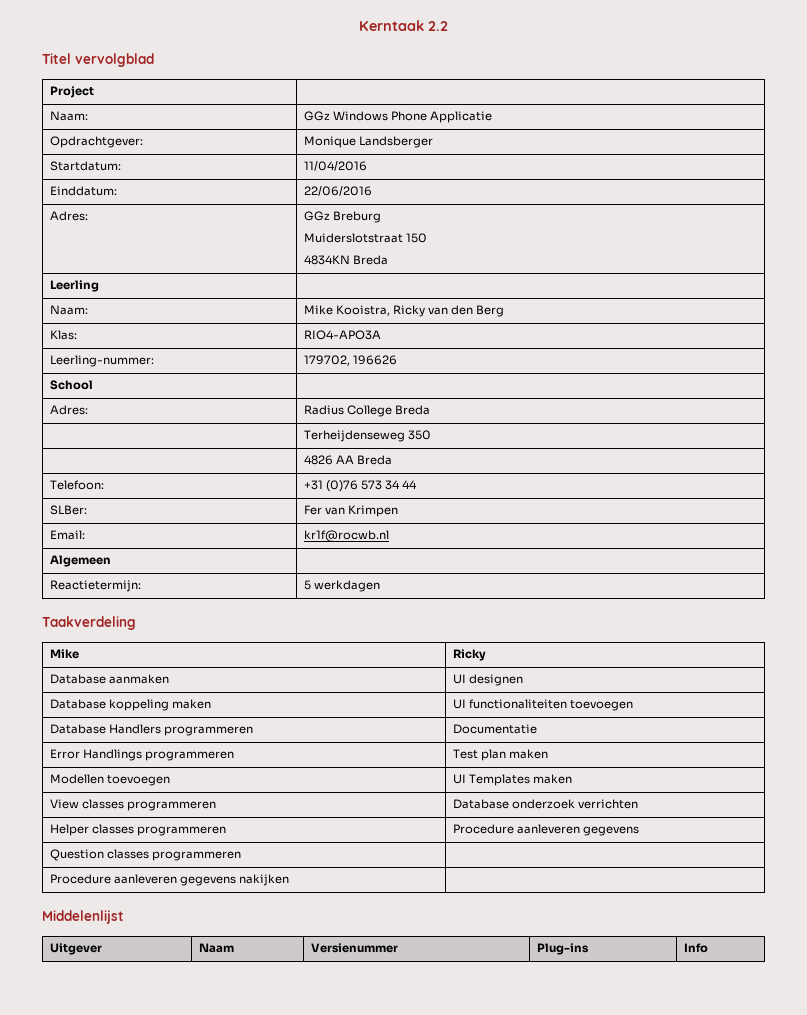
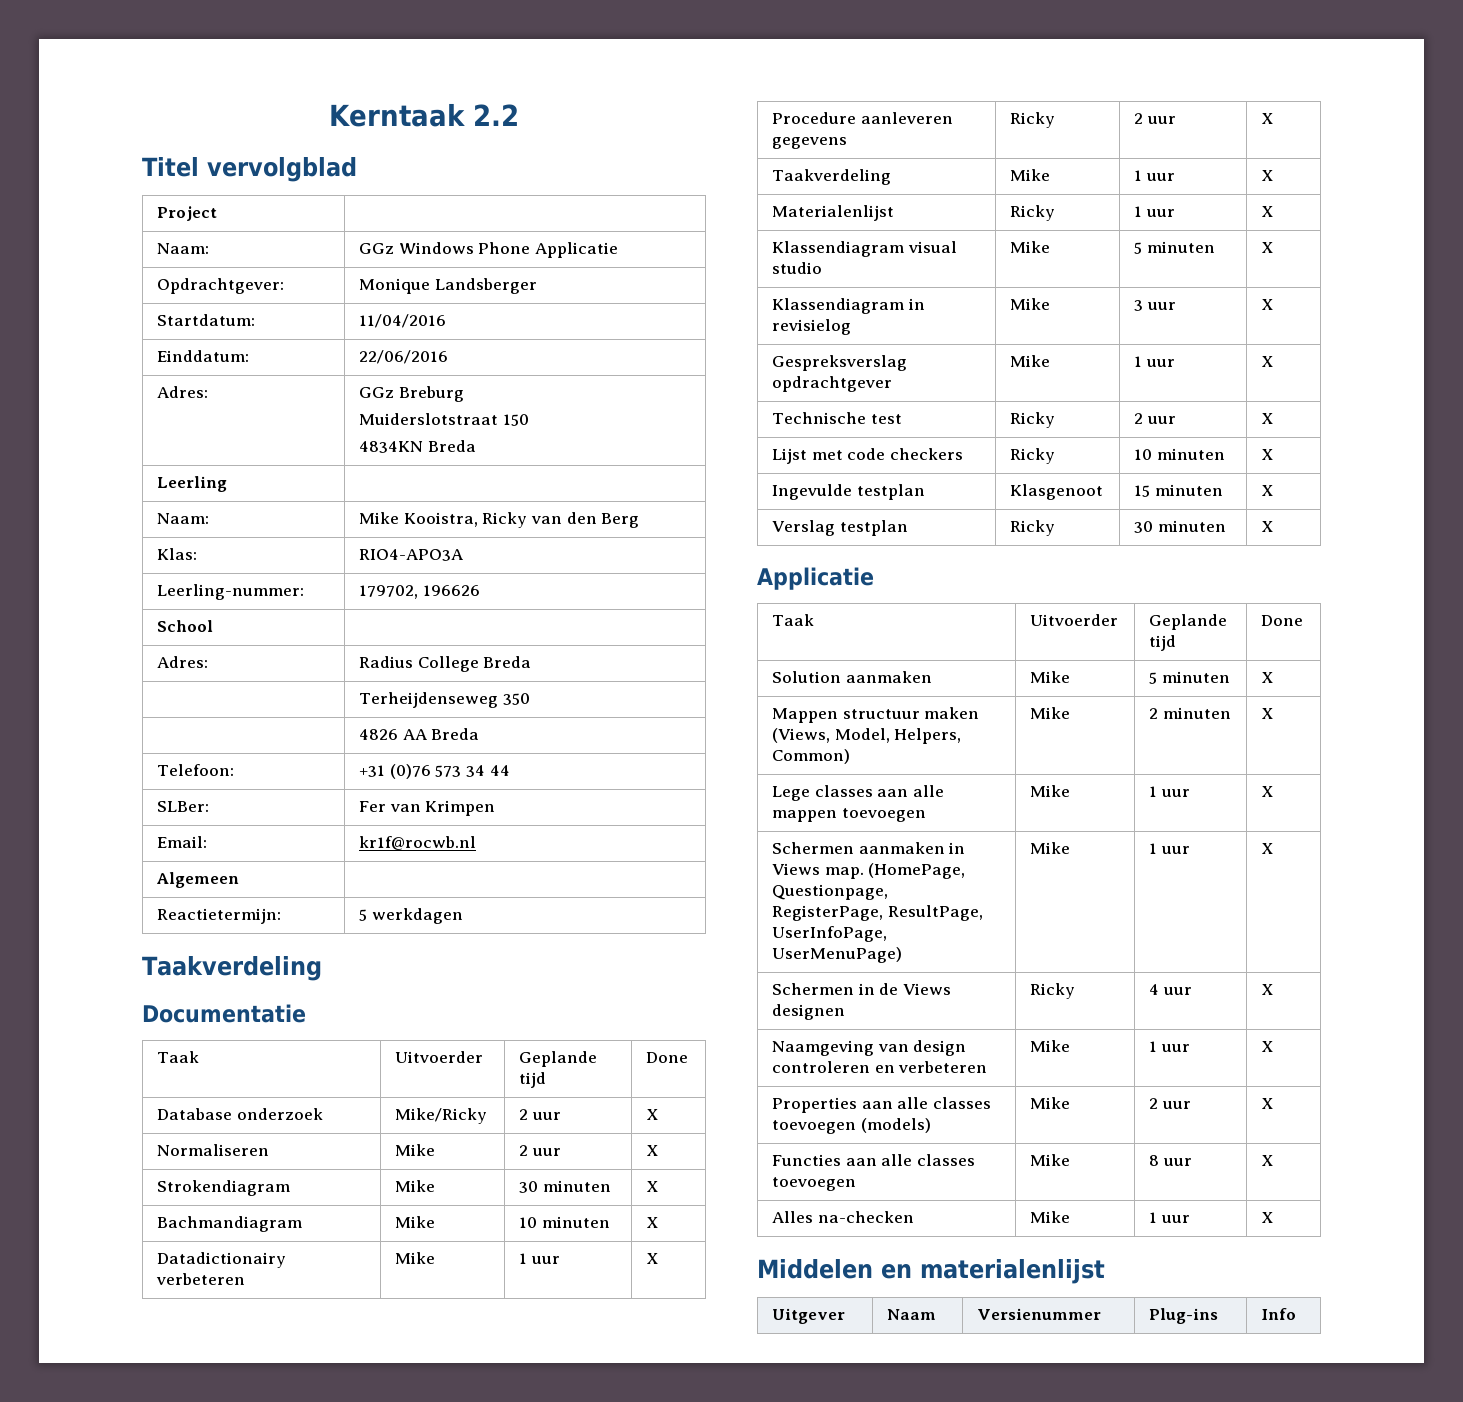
[49,649,79,659] [452,649,486,661] [49,674,169,684] [452,674,523,686] [49,699,211,711] [452,699,633,711] [49,724,253,736] [452,724,537,734] [49,749,234,761] [452,749,548,761] [49,774,170,786] [452,774,572,786] [49,799,216,811] [452,799,638,809] [49,824,226,836] [452,824,639,836] [49,849,241,861] [49,874,289,886] [42,910,124,924] // Mike | Ricky // Database aanmaken | UI designen // Database koppeling maken | UI functionaliteiten toevoegen // Database Handlers programmeren | Documentatie // Error Handlings programmeren | Test plan maken // Modellen toevoegen | UI Templates maken // View classes programmeren | Database onderzoek verrichten // Helper classes programmeren | Procedure aanleveren gegevens // Question classes programmeren | // Procedure aanleveren gegevens nakijken | // Middelenlijst -> [142,1004,306,1023] [157,1051,200,1063] [395,1051,484,1063] [519,1051,598,1067] [519,1072,547,1088] [646,1052,689,1063] [157,1108,323,1120] [395,1108,488,1124] [519,1109,561,1120] [646,1109,659,1120] [157,1144,270,1156] [395,1144,436,1156] [519,1145,561,1156] [646,1145,659,1156] [157,1180,291,1196] [395,1180,436,1192] [519,1180,611,1193] [646,1181,659,1192] [157,1216,303,1232] [395,1216,436,1228] [519,1216,610,1228] [646,1217,659,1228] [157,1252,287,1268] [156,1273,246,1285] [395,1252,436,1264] [519,1253,560,1264] [646,1253,659,1264] [772,112,953,124] [772,137,848,149] [1010,112,1056,128] [1134,113,1176,124] [1261,113,1274,124] [772,169,892,185] [1010,169,1051,181] [1134,170,1175,181] [1261,170,1274,181] [772,205,895,221] [1010,205,1056,221] [1134,206,1175,217] [1261,206,1274,217] [772,241,957,257] [772,262,823,274] [1010,241,1051,253] [1134,241,1215,254] [1261,242,1274,253] [772,298,925,314] [772,319,852,335] [1010,298,1051,310] [1134,300,1176,311] [1261,299,1274,310] [772,355,908,371] [772,376,893,392] [1010,355,1051,367] [1134,356,1175,367] [1261,356,1274,367] [772,412,902,424] [1010,412,1056,428] [1134,413,1176,424] [1261,413,1274,424] [772,448,963,464] [1010,448,1056,464] [1134,448,1225,460] [1261,449,1274,460] [772,484,925,500] [1010,484,1104,500] [1134,484,1223,497] [1261,485,1274,496] [772,520,908,536] [1010,520,1056,536] [1134,520,1226,533] [1261,521,1274,532] [757,567,874,590] [772,614,815,626] [1030,614,1119,626] [1149,614,1228,630] [1149,635,1177,651] [1261,615,1304,626] [772,671,932,683] [1030,671,1071,683] [1149,671,1230,684] [1261,672,1274,683] [772,707,980,723] [772,728,962,744] [772,749,851,764] [1030,707,1071,719] [1149,707,1231,719] [1261,708,1274,719] [772,785,944,801] [772,808,926,822] [1030,785,1071,797] [1149,786,1190,797] [1261,786,1274,797] [772,842,966,854] [772,863,966,879] [772,884,889,900] [772,905,983,921] [772,926,888,942] [772,947,903,963] [1030,842,1071,854] [1149,843,1190,854] [1261,843,1274,854] [772,983,951,995] [772,1004,846,1020] [1030,983,1076,999] [1149,984,1192,995] [1261,984,1274,995] [772,1040,967,1056] [772,1061,988,1073] [1030,1040,1071,1052] [1149,1041,1190,1052] [1261,1041,1274,1052] [772,1097,991,1113] [772,1118,931,1134] [1030,1097,1071,1109] [1149,1098,1191,1109] [1261,1098,1274,1109] [772,1154,975,1166] [772,1177,857,1191] [1030,1154,1071,1166] [1149,1155,1192,1166] [1261,1155,1274,1166] [772,1211,914,1223] [1030,1211,1071,1223] [1149,1212,1190,1223] [1261,1212,1274,1223] [757,1259,1105,1284] // Documentatie // Taak | Uitvoerder | Geplande tijd | Done // Database onderzoek | Mike/Ricky | 2 uur | X // Normaliseren | Mike | 2 uur | X // Strokendiagram | Mike | 30 minuten | X // Bachmandiagram | Mike | 10 minuten | X // Datadictionairy verbeteren | Mike | 1 uur | X // Procedure aanleveren gegevens | Ricky | 2 uur | X // Taakverdeling | Mike | 1 uur | X // Materialenlijst | Ricky | 1 uur | X // Klassendiagram visual studio | Mike | 5 minuten | X // Klassendiagram in revisielog | Mike | 3 uur | X // Gespreksverslag opdrachtgever | Mike | 1 uur | X // Technische test | Ricky | 2 uur | X // Lijst met code checkers | Ricky | 10 minuten | X // Ingevulde testplan | Klasgenoot | 15 minuten | X // Verslag testplan | Ricky | 30 minuten | X // Applicatie // Taak | Uitvoerder | Geplande tijd | Done // Solution aanmaken | Mike | 5 minuten | X // Mappen structuur maken (Views, Model, Helpers, Common) | Mike | 2 minuten | X // Lege classes aan alle mappen toevoegen | Mike | 1 uur | X // Schermen aanmaken in Views map. (HomePage, Questionpage, RegisterPage, ResultPage, UserInfoPage, UserMenuPage) | Mike | 1 uur | X // Schermen in de Views designen | Ricky | 4 uur | X // Naamgeving van design controleren en verbeteren | Mike | 1 uur | X // Properties aan alle classes toevoegen (models) | Mike | 2 uur | X // Functies aan alle classes toevoegen | Mike | 8 uur | X // Alles na-checken | Mike | 1 uur | X // Middelen en materialenlijst

